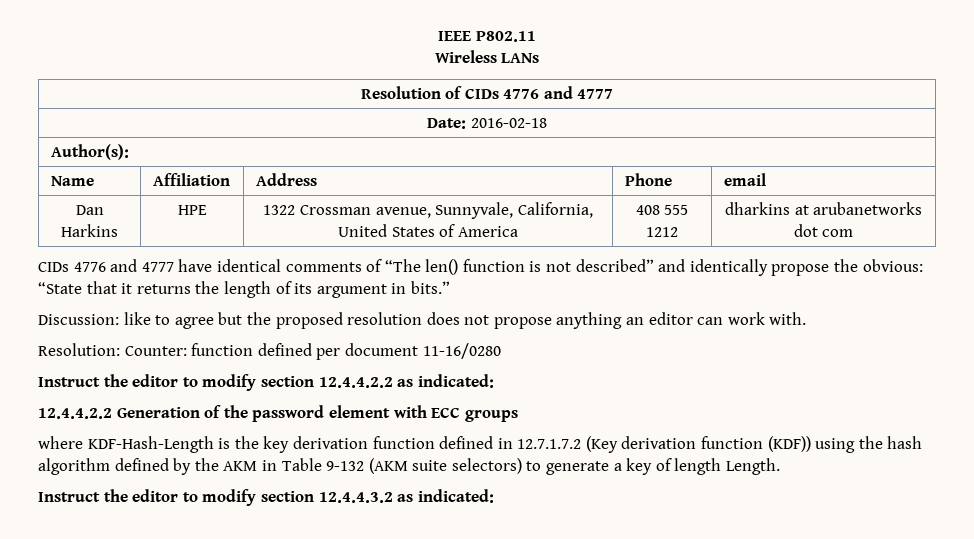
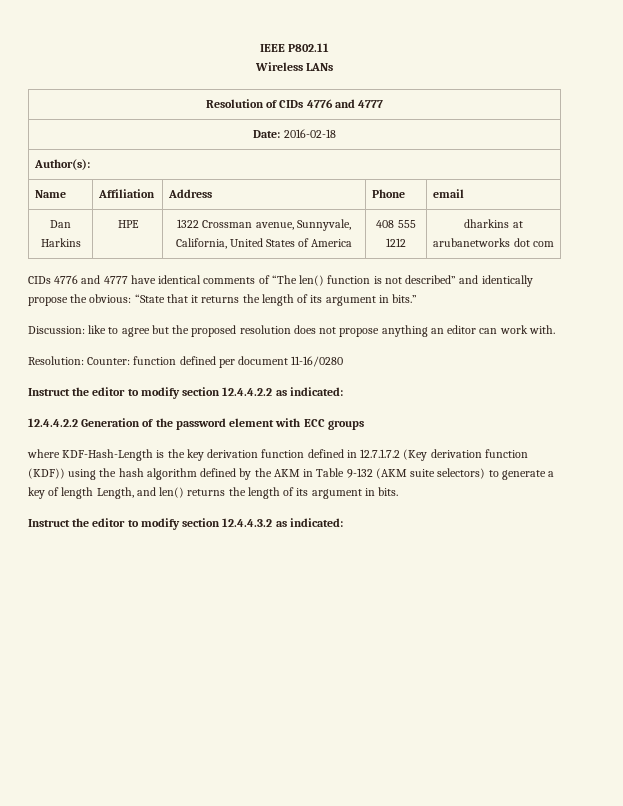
[726,458,781,475] Length. -> [96,487,399,499] Length, and len() returns the length of its argument in bits.

